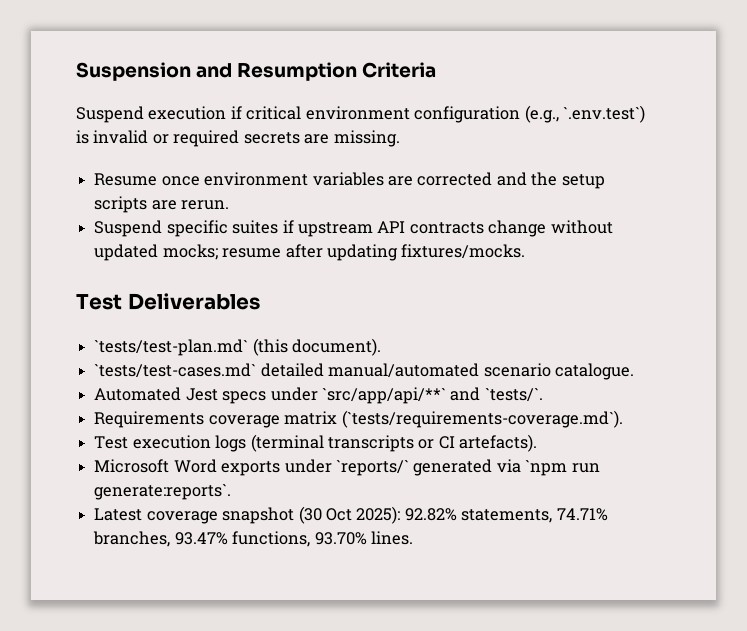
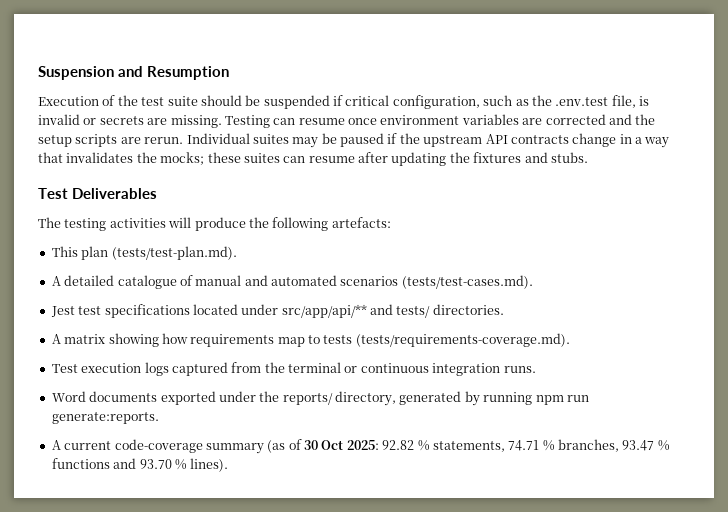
[362,62,437,78] [76,105,646,123] Criteria // Suspend execution if critical environment configuration (e.g., `.env.test`) -> [38,95,636,109] // Execution of the test suite should be suspended if critical configuration, such as the .env.test file,
[173,130,240,147] required -> (97, 121) none
[94,173,158,186] // Resume -> [224,115,345,128] Testing can resume
[94,220,613,237] [94,244,526,261] [76,293,260,310] [94,338,382,356] [94,363,634,380] [94,387,543,404] [94,410,623,428] [94,434,538,452] [94,459,600,476] [94,484,232,500] [94,506,608,524] [93,531,413,547] // Suspend specific suites if upstream API contracts change without updated mocks; resume after updating fixtures/mocks. // Test Deliverables // `tests/test-plan.md` (this document). // `tests/test-cases.md` detailed manual/automated scenario catalogue. // Automated Jest specs under `src/app/api/**` and `tests/`. // Requirements coverage matrix (`tests/requirements-coverage.md`). // Test execution logs (terminal transcripts or CI artefacts). // Microsoft Word exports under `reports/` generated via `npm run generate:reports`. // Latest coverage snapshot (30 Oct 2025): 92.82% statements, 74.71% branches, 93.47% functions, 93.70% lines. -> [186,133,670,148] [38,152,588,166] [38,188,158,199] [38,217,391,231] [51,246,237,260] [51,275,533,289] [50,304,504,318] [51,333,570,347] [51,362,536,376] [51,391,589,406] [51,412,159,424] [51,439,670,454] [51,458,229,472] Individual suites may be paused if the upstream API contracts change in a way that invalidates the mocks; these suites can resume after updating the fixtures and stubs. // Test Deliverables // The testing activities will produce the following artefacts: // This plan (tests/test‑plan.md). // A detailed catalogue of manual and automated scenarios (tests/test‑cases.md). // Jest test specifications located under src/app/api/** and tests/ directories. // A matrix showing how requirements map to tests (tests/requirements‑coverage.md). // Test execution logs captured from the terminal or continuous integration runs. // Word documents exported under the reports/ directory, generated by running npm run generate:reports. // A current code‑coverage summary (as of 30 Oct 2025: 92.82 % statements, 74.71 % branches, 93.47 % functions and 93.70 % lines).

